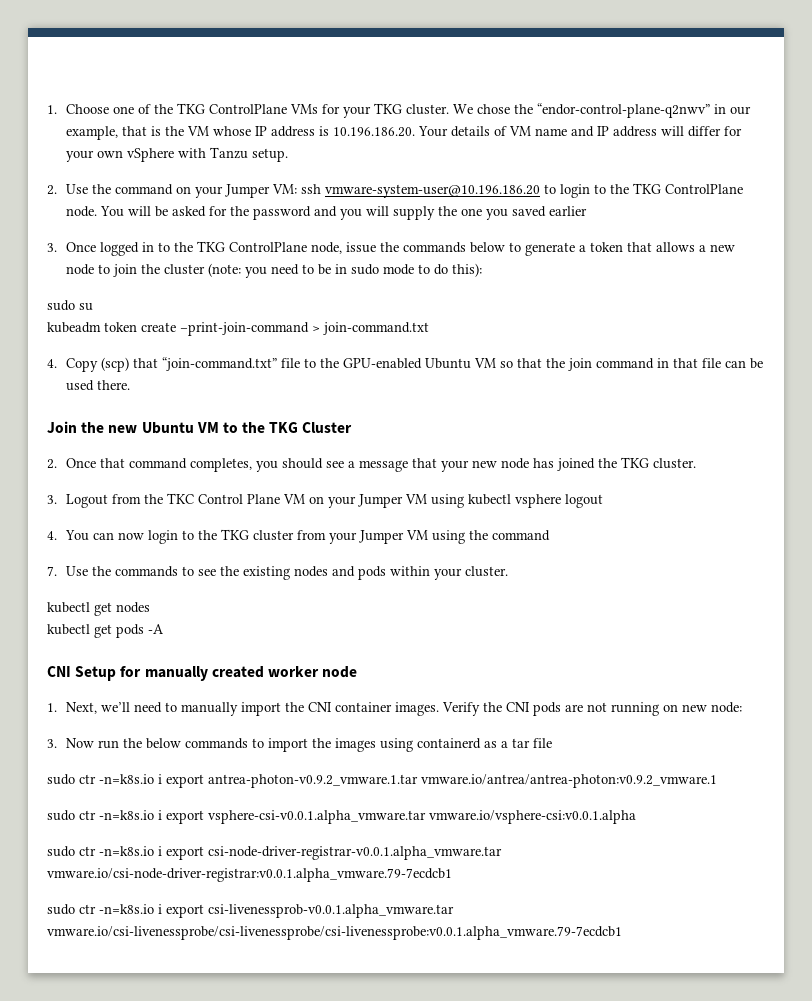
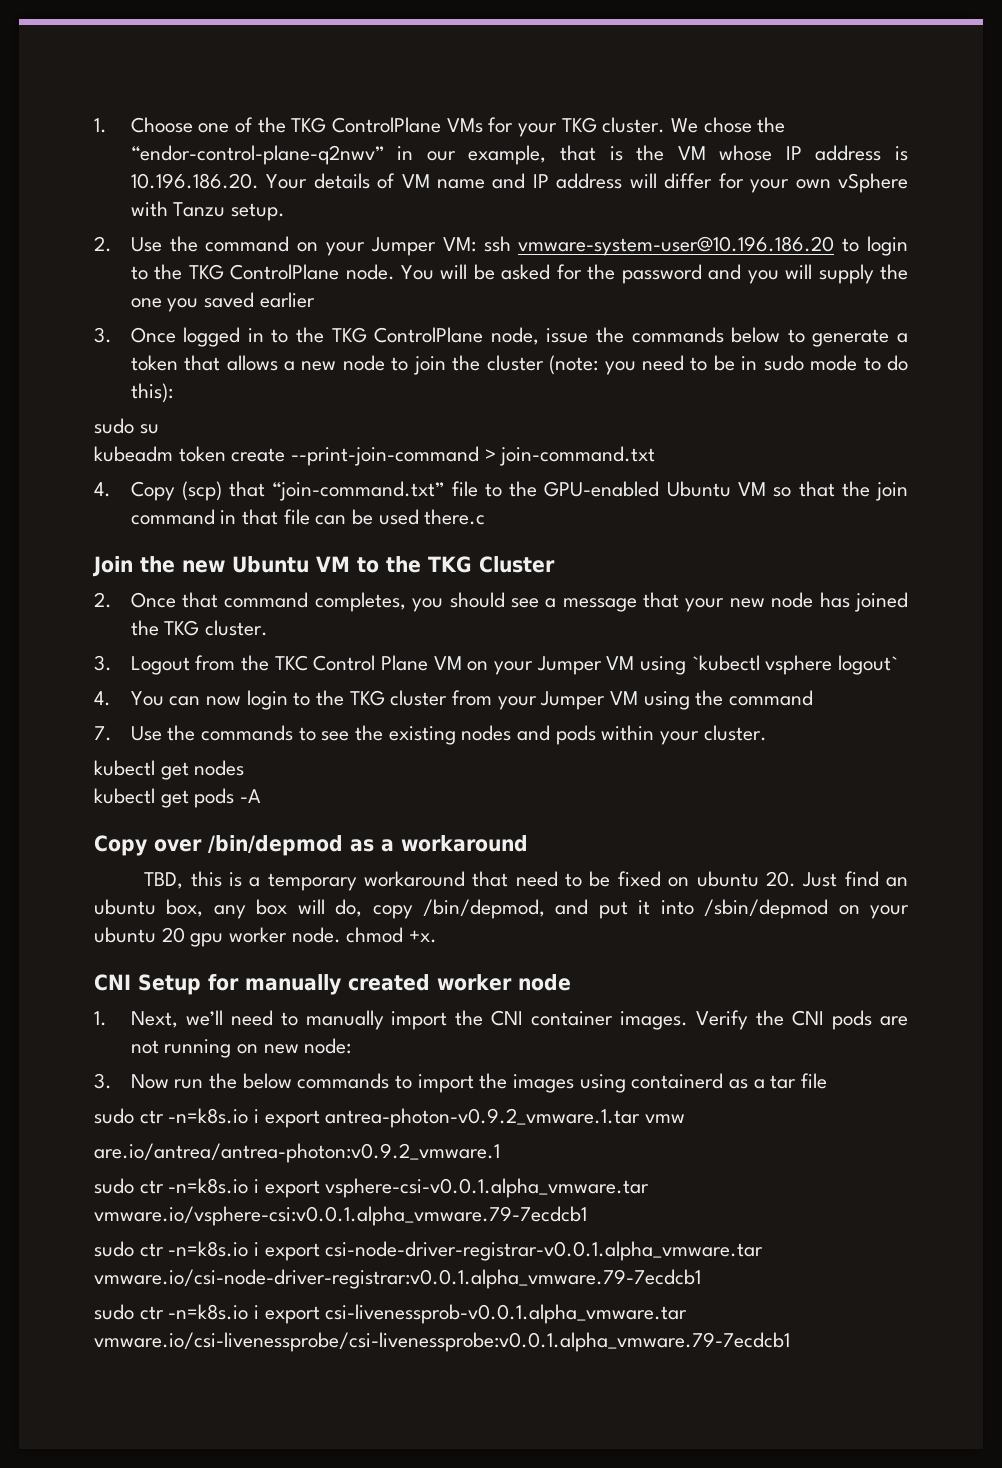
[180,322,309,336] –print-join-command -> [291,446,480,466] --print-join-command
[96,380,130,390] there. -> [424,509,486,525] there.c
[467,494,603,508] kubectl vsphere logout -> [691,655,899,675] `kubectl vsphere logout`
(164, 629) none -> [94,835,528,856] [144,871,908,891] [94,899,910,919] [94,927,438,947] // Copy over /bin/depmod as a workaround // TBD, this is a temporary workaround that need to be fixed on ubuntu 20. Just find an ubuntu box, any box will do, copy /bin/depmod, and put it into /sbin/depmod on your ubuntu 20 gpu worker node. chmod +x.
[421,774,717,788] vmware.io/antrea/antrea-photon:v0.9.2_vmware.1 -> [645,1114,686,1123] [94,1143,500,1163] vmw // are.io/antrea/antrea-photon:v0.9.2_vmware.1
[429,810,636,824] vmware.io/vsphere-csi:v0.0.1.alpha -> [94,1206,587,1226] vmware.io/vsphere-csi:v0.0.1.alpha_vmware.79-7ecdcb1
[47,926,622,940] vmware.io/csi-livenessprobe/csi-livenessprobe/csi-livenessprobe:v0.0.1.alpha_vmware.79-7ecdcb1 -> [94,1332,790,1352] vmware.io/csi-livenessprobe/csi-livenessprobe:v0.0.1.alpha_vmware.79-7ecdcb1

